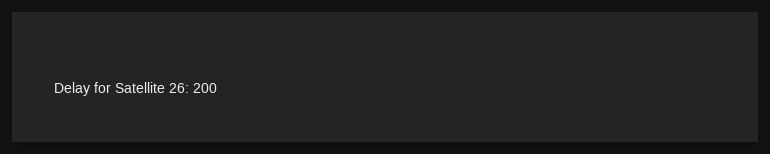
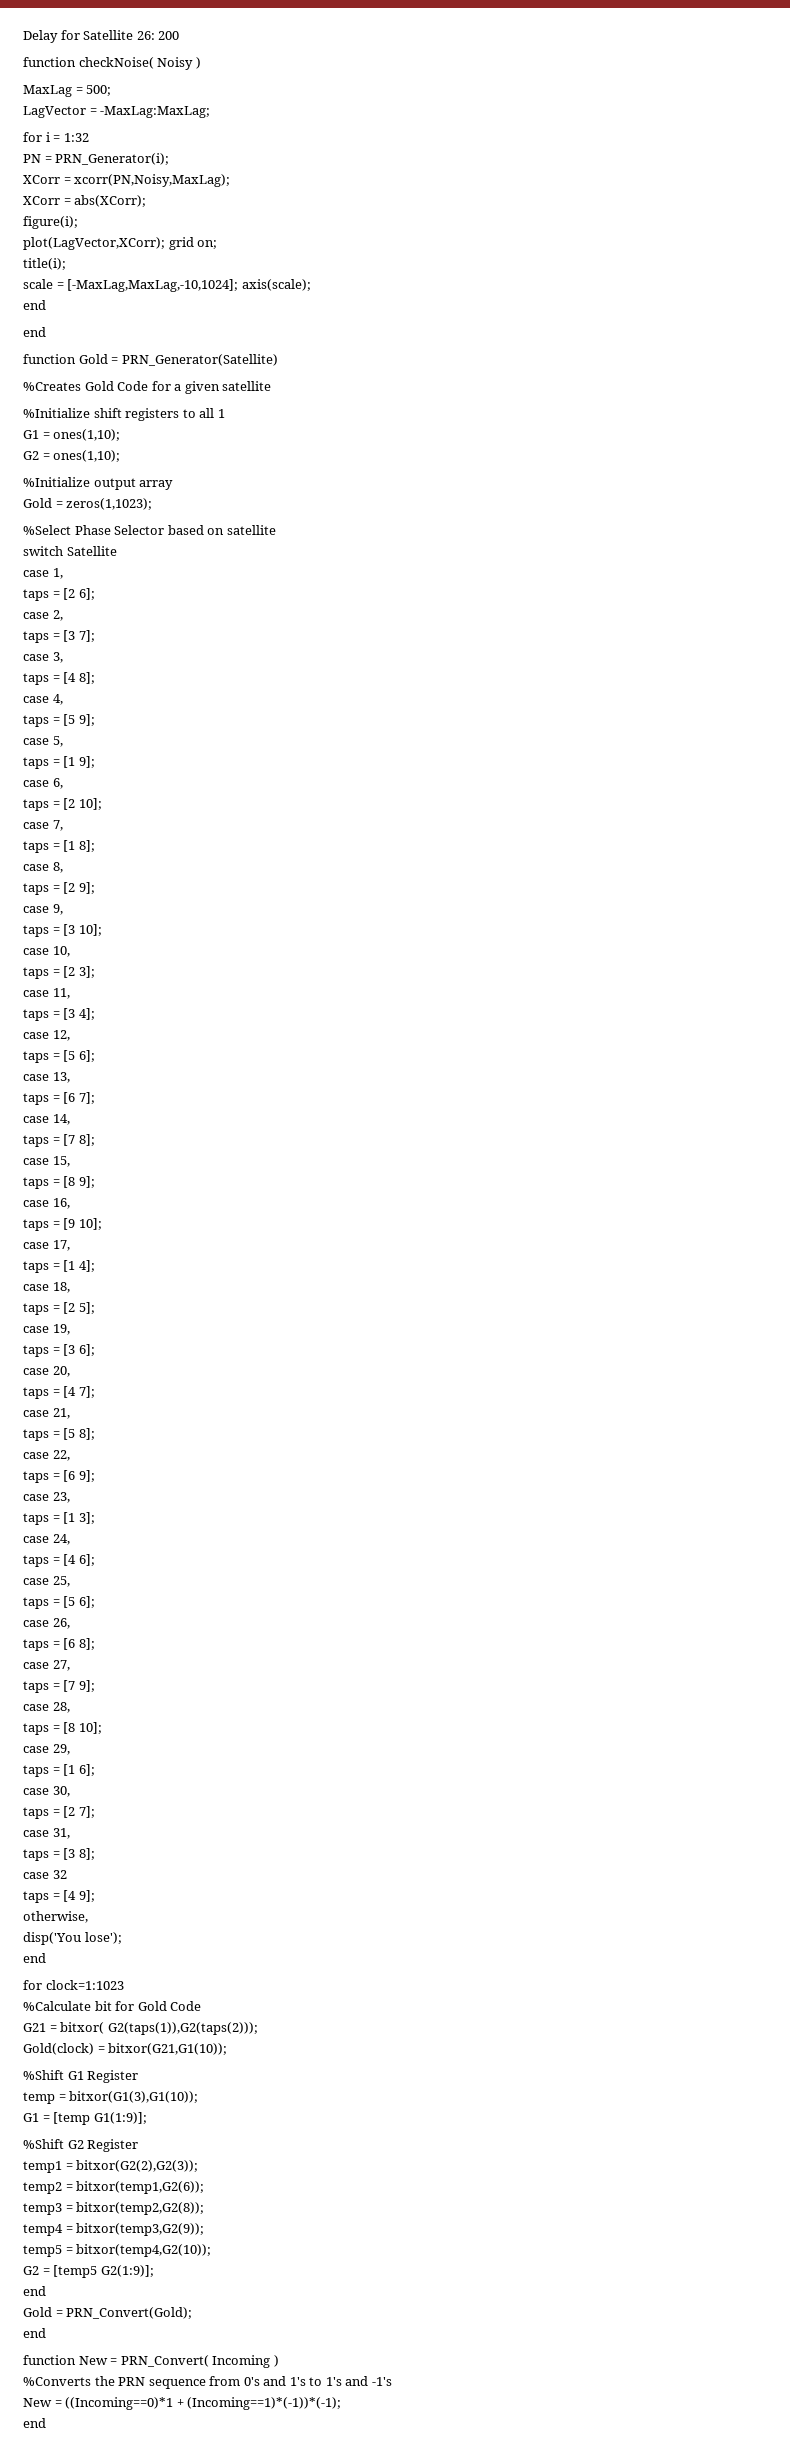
(217, 88) none -> [23,57,201,70] [23,85,112,97] [23,106,211,118] [23,132,89,142] [23,153,170,165] [23,174,231,187] [23,195,147,207] [23,216,78,229] [23,237,218,250] [23,258,66,270] [23,279,311,292] [23,300,46,310] [23,327,46,337] [23,354,278,366] [23,381,272,394] [23,408,225,421] [23,429,121,441] [23,450,121,462] [23,477,174,490] [23,498,153,510] [23,525,276,535] [23,546,117,556] [23,568,63,579] [23,588,95,601] [23,610,63,621] [23,630,95,643] [23,652,63,663] [23,672,95,685] [23,694,63,705] [23,714,95,727] [23,736,63,747] [23,756,95,769] [23,778,63,789] [23,798,102,811] [23,820,63,831] [23,840,95,853] [23,862,63,873] [23,882,95,895] [23,904,63,915] [23,924,102,937] [23,946,70,957] [23,966,95,979] [23,988,70,999] [23,1008,95,1021] [23,1030,70,1041] [23,1050,95,1063] [23,1072,70,1083] [23,1092,95,1105] [23,1114,70,1125] [23,1134,95,1147] [23,1156,70,1167] [23,1176,95,1189] [23,1198,70,1209] [23,1218,102,1231] [23,1240,70,1251] [23,1260,95,1273] [23,1282,70,1293] [23,1302,95,1315] [23,1324,70,1335] [23,1344,95,1357] [23,1366,70,1377] [23,1386,95,1399] [23,1408,70,1419] [23,1428,95,1441] [23,1450,70,1461] [23,1470,95,1483] [23,1492,70,1503] [23,1512,95,1525] [23,1534,70,1545] [23,1554,95,1567] [23,1576,70,1587] [23,1596,95,1609] [23,1618,70,1629] [23,1638,95,1651] [23,1660,70,1671] [23,1680,95,1693] [23,1702,70,1713] [23,1722,102,1735] [23,1744,70,1755] [23,1764,95,1777] [23,1786,70,1797] [23,1806,95,1819] [23,1828,70,1839] [23,1848,95,1861] [23,1870,67,1879] [23,1890,95,1903] [23,1911,88,1923] [23,1932,122,1945] [23,1953,46,1963] [23,1980,124,1990] [23,2001,202,2011] [23,2022,258,2035] [23,2043,228,2055] [23,2070,139,2083] [23,2091,199,2104] [23,2112,147,2125] [23,2139,139,2152] [23,2160,199,2173] [23,2181,205,2194] [23,2202,205,2215] [23,2223,205,2236] [23,2244,212,2257] [23,2265,154,2278] [23,2286,46,2296] [23,2307,193,2319] [23,2328,46,2338] [23,2355,279,2368] [23,2376,392,2389] [23,2397,342,2410] [23,2418,46,2428] // function checkNoise( Noisy ) // MaxLag = 500; // LagVector = -MaxLag:MaxLag; // for i = 1:32 // PN = PRN_Generator(i); // XCorr = xcorr(PN,Noisy,MaxLag); // XCorr = abs(XCorr); // figure(i); // plot(LagVector,XCorr); grid on; // title(i); // scale = [-MaxLag,MaxLag,-10,1024]; axis(scale); // end // end // function Gold = PRN_Generator(Satellite) // %Creates Gold Code for a given satellite // %Initialize shift registers to all 1 // G1 = ones(1,10); // G2 = ones(1,10); // %Initialize output array // Gold = zeros(1,1023); // %Select Phase Selector based on satellite // switch Satellite // case 1, // taps = [2 6]; // case 2, // taps = [3 7]; // case 3, // taps = [4 8]; // case 4, // taps = [5 9]; // case 5, // taps = [1 9]; // case 6, // taps = [2 10]; // case 7, // taps = [1 8]; // case 8, // taps = [2 9]; // case 9, // taps = [3 10]; // case 10, // taps = [2 3]; // case 11, // taps = [3 4]; // case 12, // taps = [5 6]; // case 13, // taps = [6 7]; // case 14, // taps = [7 8]; // case 15, // taps = [8 9]; // case 16, // taps = [9 10]; // case 17, // taps = [1 4]; // case 18, // taps = [2 5]; // case 19, // taps = [3 6]; // case 20, // taps = [4 7]; // case 21, // taps = [5 8]; // case 22, // taps = [6 9]; // case 23, // taps = [1 3]; // case 24, // taps = [4 6]; // case 25, // taps = [5 6]; // case 26, // taps = [6 8]; // case 27, // taps = [7 9]; // case 28, // taps = [8 10]; // case 29, // taps = [1 6]; // case 30, // taps = [2 7]; // case 31, // taps = [3 8]; // case 32 // taps = [4 9]; // otherwise, // disp('You lose'); // end // for clock=1:1023 // %Calculate bit for Gold Code // G21 = bitxor( G2(taps(1)),G2(taps(2))); // Gold(clock) = bitxor(G21,G1(10)); // %Shift G1 Register // temp = bitxor(G1(3),G1(10)); // G1 = [temp G1(1:9)]; // %Shift G2 Register // temp1 = bitxor(G2(2),G2(3)); // temp2 = bitxor(temp1,G2(6)); // temp3 = bitxor(temp2,G2(8)); // temp4 = bitxor(temp3,G2(9)); // temp5 = bitxor(temp4,G2(10)); // G2 = [temp5 G2(1:9)]; // end // Gold = PRN_Convert(Gold); // end // function New = PRN_Convert( Incoming ) // %Converts the PRN sequence from 0's and 1's to 1's and -1's // New = ((Incoming==0)*1 + (Incoming==1)*(-1))*(-1); // end

